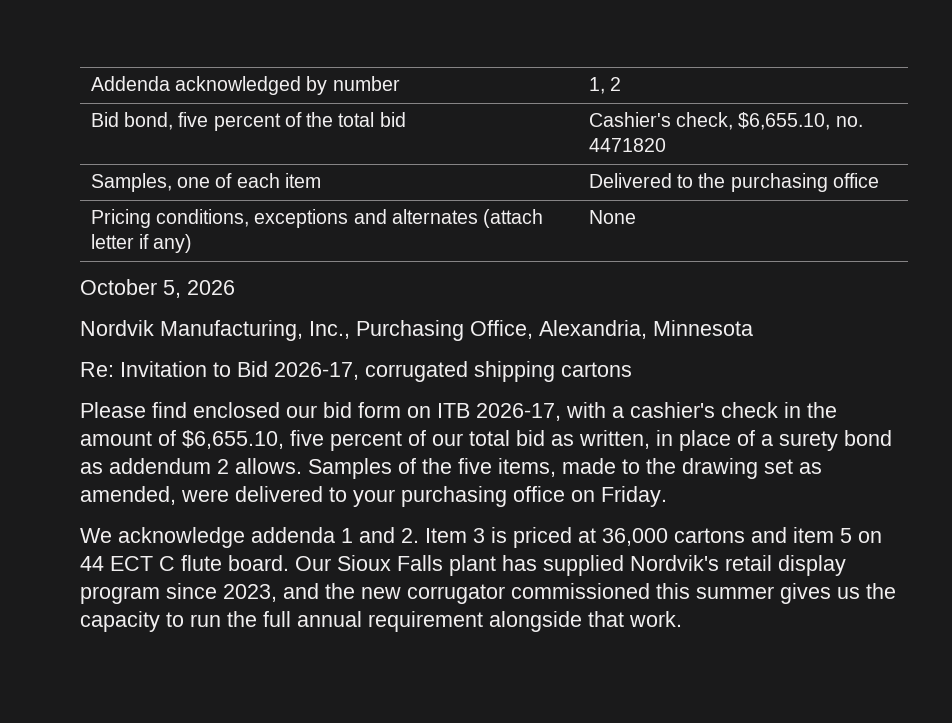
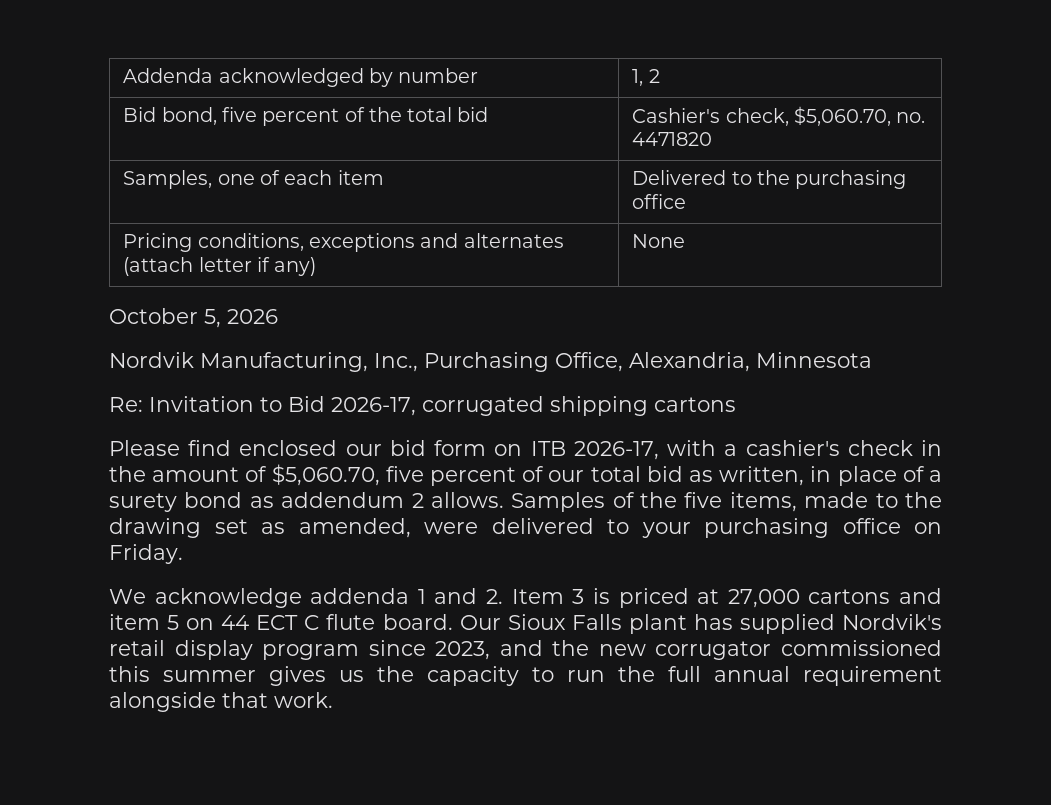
[738,112,831,130] $6,655.10, -> [794,106,892,126] $5,060.70,
[182,430,284,449] $6,655.10, -> [271,464,380,486] $5,060.70,
[602,528,668,546] 36,000 -> [727,589,800,608] 27,000

